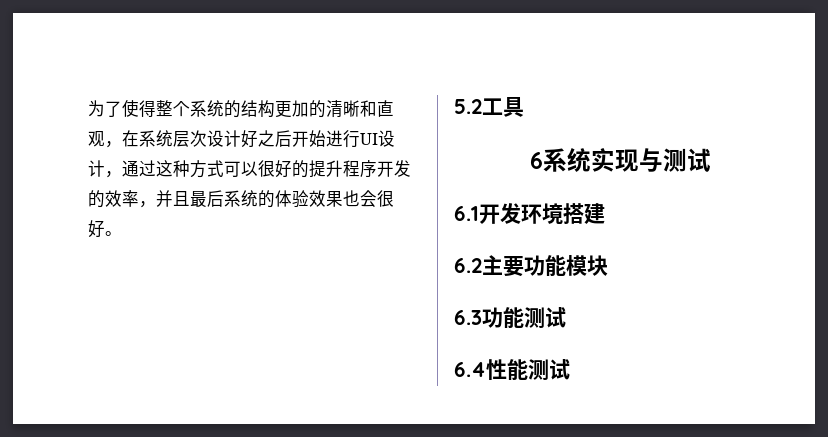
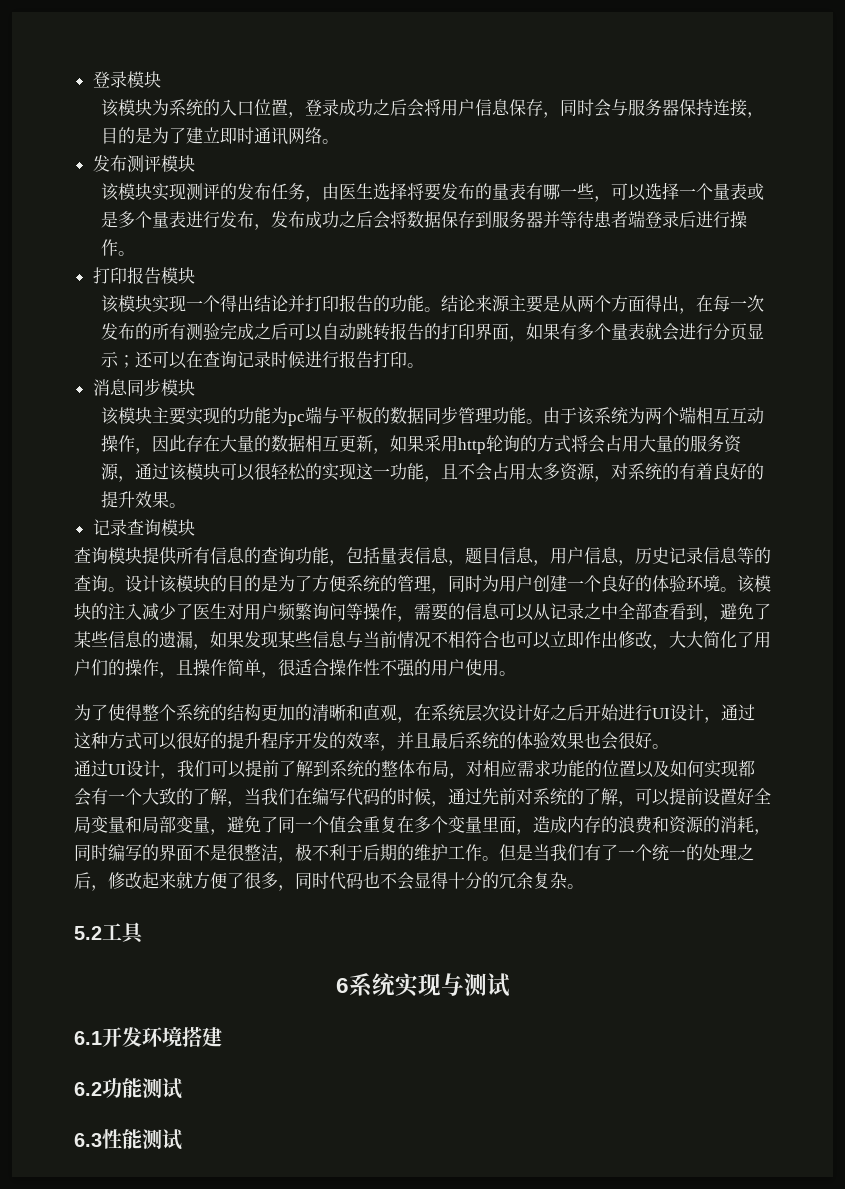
(88, 108) none -> [92,71,161,88] [101,99,765,118] [101,127,340,145] [92,155,195,172] [101,182,765,202] [101,210,748,230] [101,239,136,256] [92,267,195,284] [101,295,765,314] [101,322,765,342] [101,351,425,369] [92,378,195,396] [101,406,765,426] [101,435,743,454] [101,463,765,482] [101,491,187,508] [92,519,195,536] [74,547,771,566] [74,575,771,594] [74,603,771,622] [74,631,771,650] [74,659,516,678] 登录模块 // 该模块为系统的入口位置，登录成功之后会将用户信息保存，同时会与服务器保持连接，目的是为了建立即时通讯网络。 // 发布测评模块 // 该模块实现测评的发布任务，由医生选择将要发布的量表有哪一些，可以选择一个量表或是多个量表进行发布，发布成功之后会将数据保存到服务器并等待患者端登录后进行操作。 // 打印报告模块 // 该模块实现一个得出结论并打印报告的功能。结论来源主要是从两个方面得出，在每一次发布的所有测验完成之后可以自动跳转报告的打印界面，如果有多个量表就会进行分页显示；还可以在查询记录时候进行报告打印。 // 消息同步模块 // 该模块主要实现的功能为pc端与平板的数据同步管理功能。由于该系统为两个端相互互动操作，因此存在大量的数据相互更新，如果采用http轮询的方式将会占用大量的服务资源，通过该模块可以很轻松的实现这一功能，且不会占用太多资源，对系统的有着良好的提升效果。 // 记录查询模块 // 查询模块提供所有信息的查询功能，包括量表信息，题目信息，用户信息，历史记录信息等的查询。设计该模块的目的是为了方便系统的管理，同时为用户创建一个良好的体验环境。该模块的注入减少了医生对用户频繁询问等操作，需要的信息可以从记录之中全部查看到，避免了某些信息的遗漏，如果发现某些信息与当前情况不相符合也可以立即作出修改，大大简化了用户们的操作，且操作简单，很适合操作性不强的用户使用。 //
(122, 233) none -> [74,760,755,779] [74,788,771,807] [74,816,771,835] [74,843,754,863] [74,871,584,891] // 通过UI设计，我们可以提前了解到系统的整体布局，对相应需求功能的位置以及如何实现都会有一个大致的了解，当我们在编写代码的时候，通过先前对系统的了解，可以提前设置好全局变量和局部变量，避免了同一个值会重复在多个变量里面，造成内存的浪费和资源的消耗，同时编写的界面不是很整洁，极不利于后期的维护工作。但是当我们有了一个统一的处理之后，修改起来就方便了很多，同时代码也不会显得十分的冗余复杂。
[482,255,608,277] [454,310,482,325] 主要功能模块 // 6.3 -> (102, 1089) none
[454,362,486,377] 6.4 -> [74,1133,102,1147] 6.3

